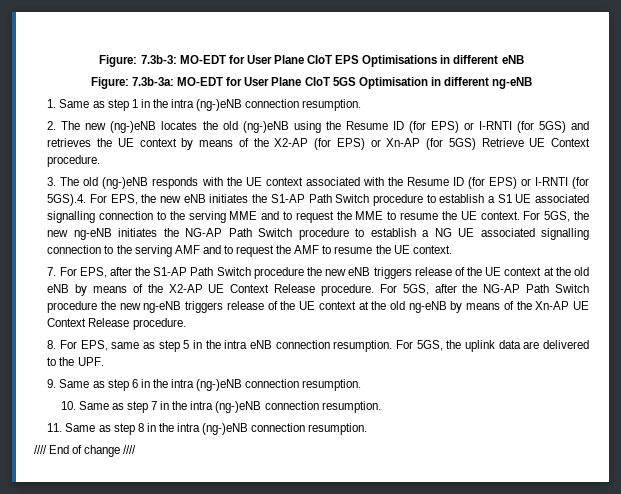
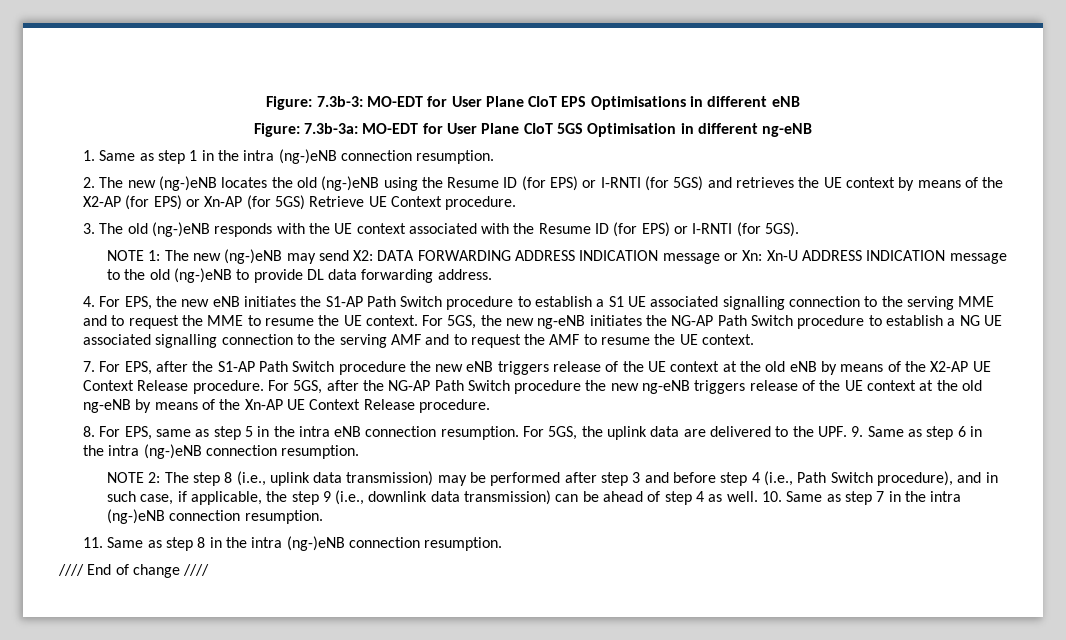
[47,194,87,206] 5GS).4. -> [765,222,800,237] [106,249,1007,264] [106,268,492,283] [82,296,95,307] 5GS). // NOTE 1: The new (ng-)eNB may send X2: DATA FORWARDING ADDRESS INDICATION message or Xn: Xn-U ADDRESS INDICATION message to the old (ng-)eNB to provide DL data forwarding address. // 4.
(104, 361) // -> (847, 431) none
(362, 385) none -> [106,471,998,486] [106,490,758,505] NOTE 2: The step 8 (i.e., uplink data transmission) may be performed after step 3 and before step 4 (i.e., Path Switch procedure), and in such case, if applicable, the step 9 (i.e., downlink data transmission) can be ahead of step 4 as well.

